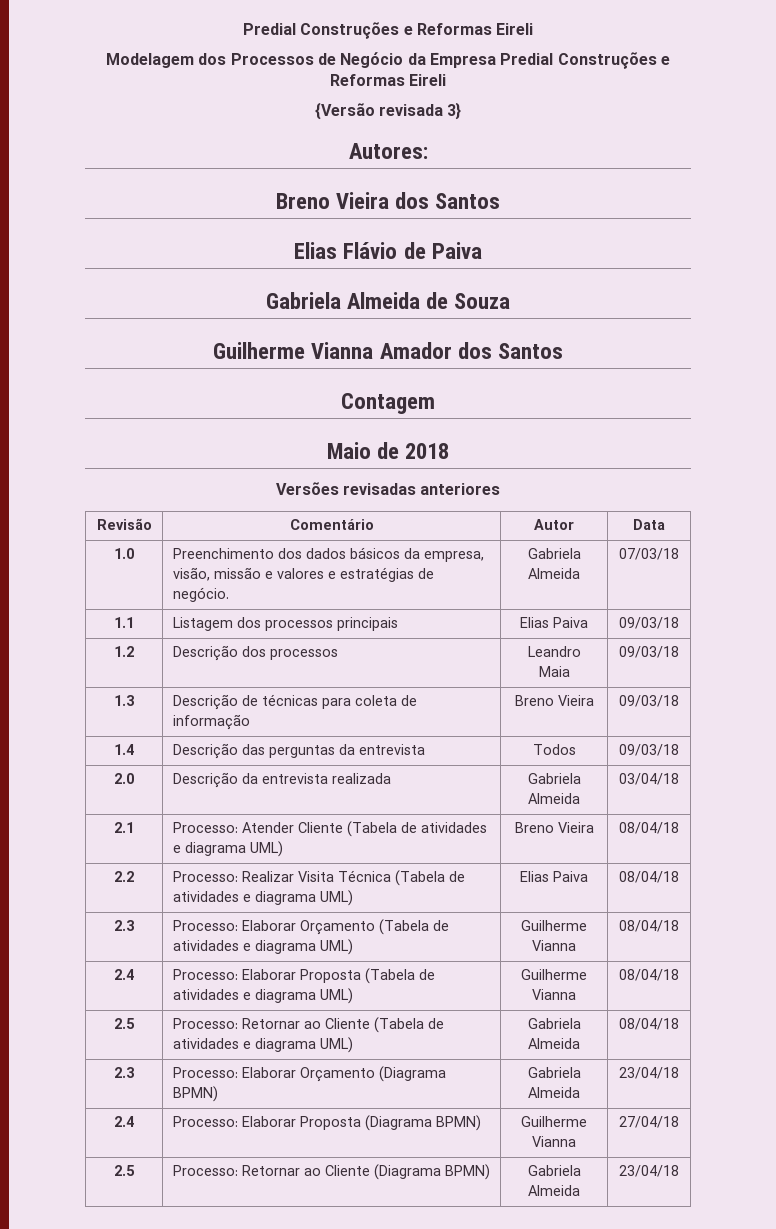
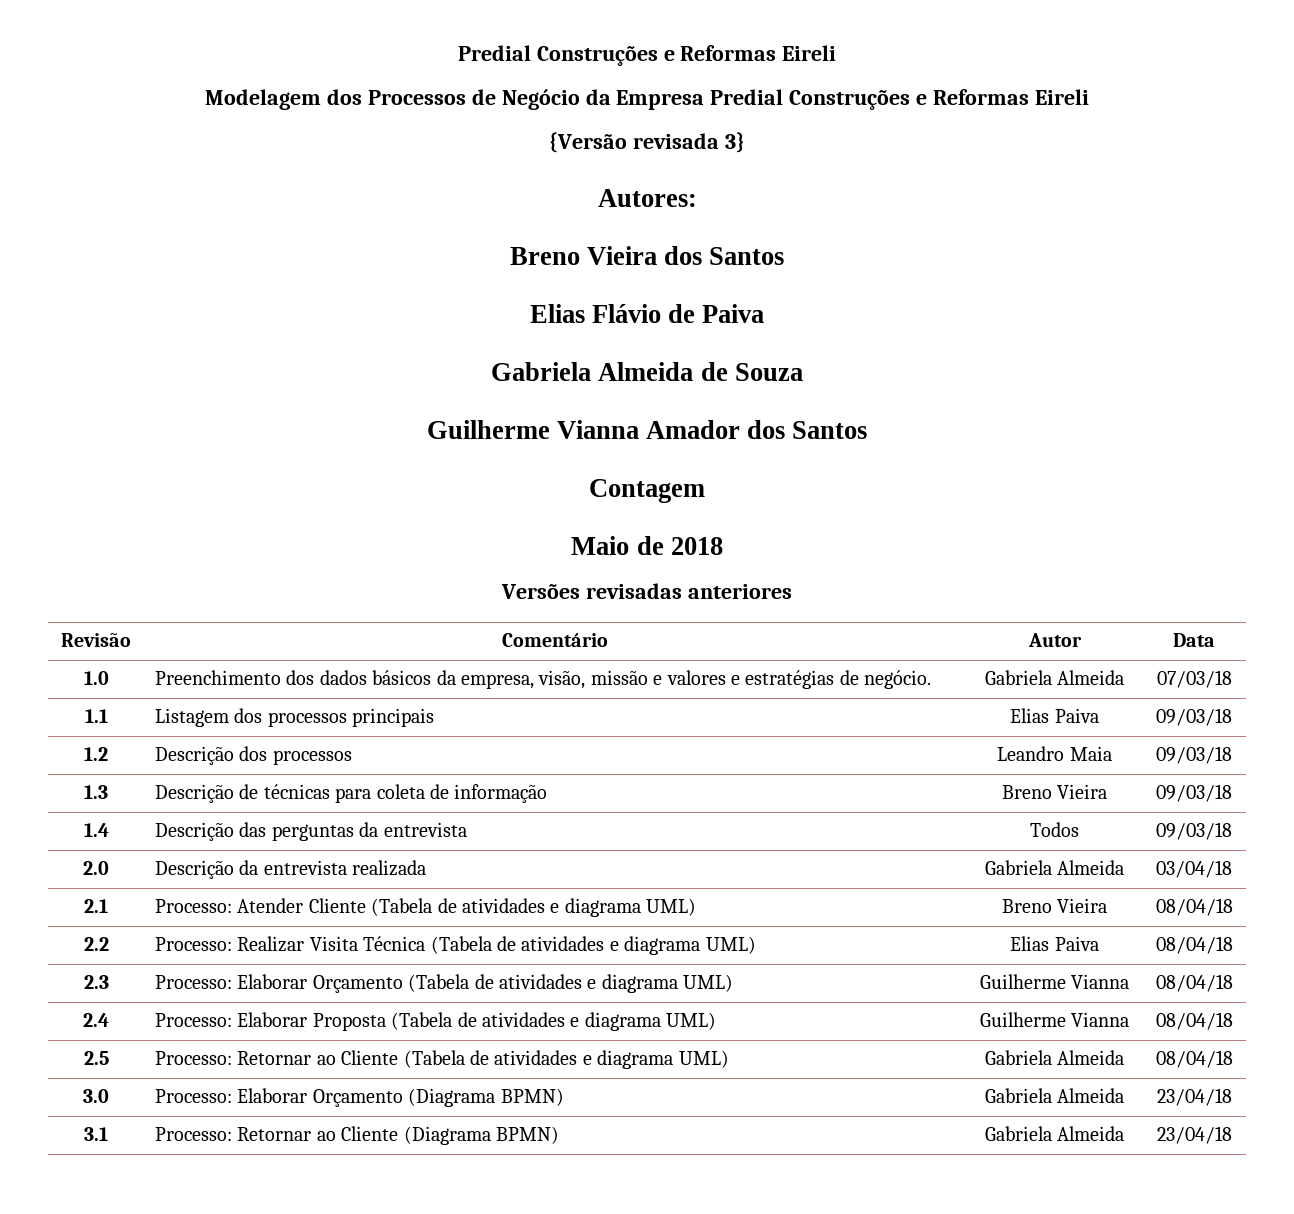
[114,1067,134,1078] 2.3 -> [83,1089,109,1103] 3.0
[114,1116,134,1127] [172,1115,481,1131] [521,1116,587,1127] [532,1136,576,1147] [619,1116,679,1128] [114,1165,135,1176] 2.4 | Processo: Elaborar Proposta (Diagrama BPMN) | Guilherme Vianna | 27/04/18 // 2.5 -> [84,1127,108,1141] 3.1

